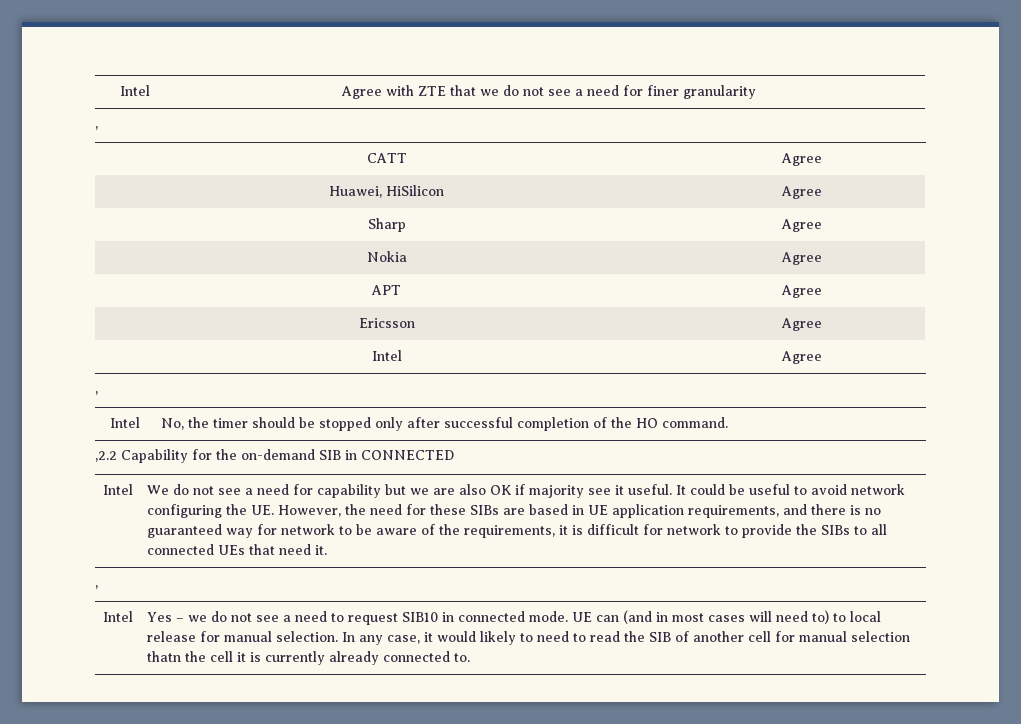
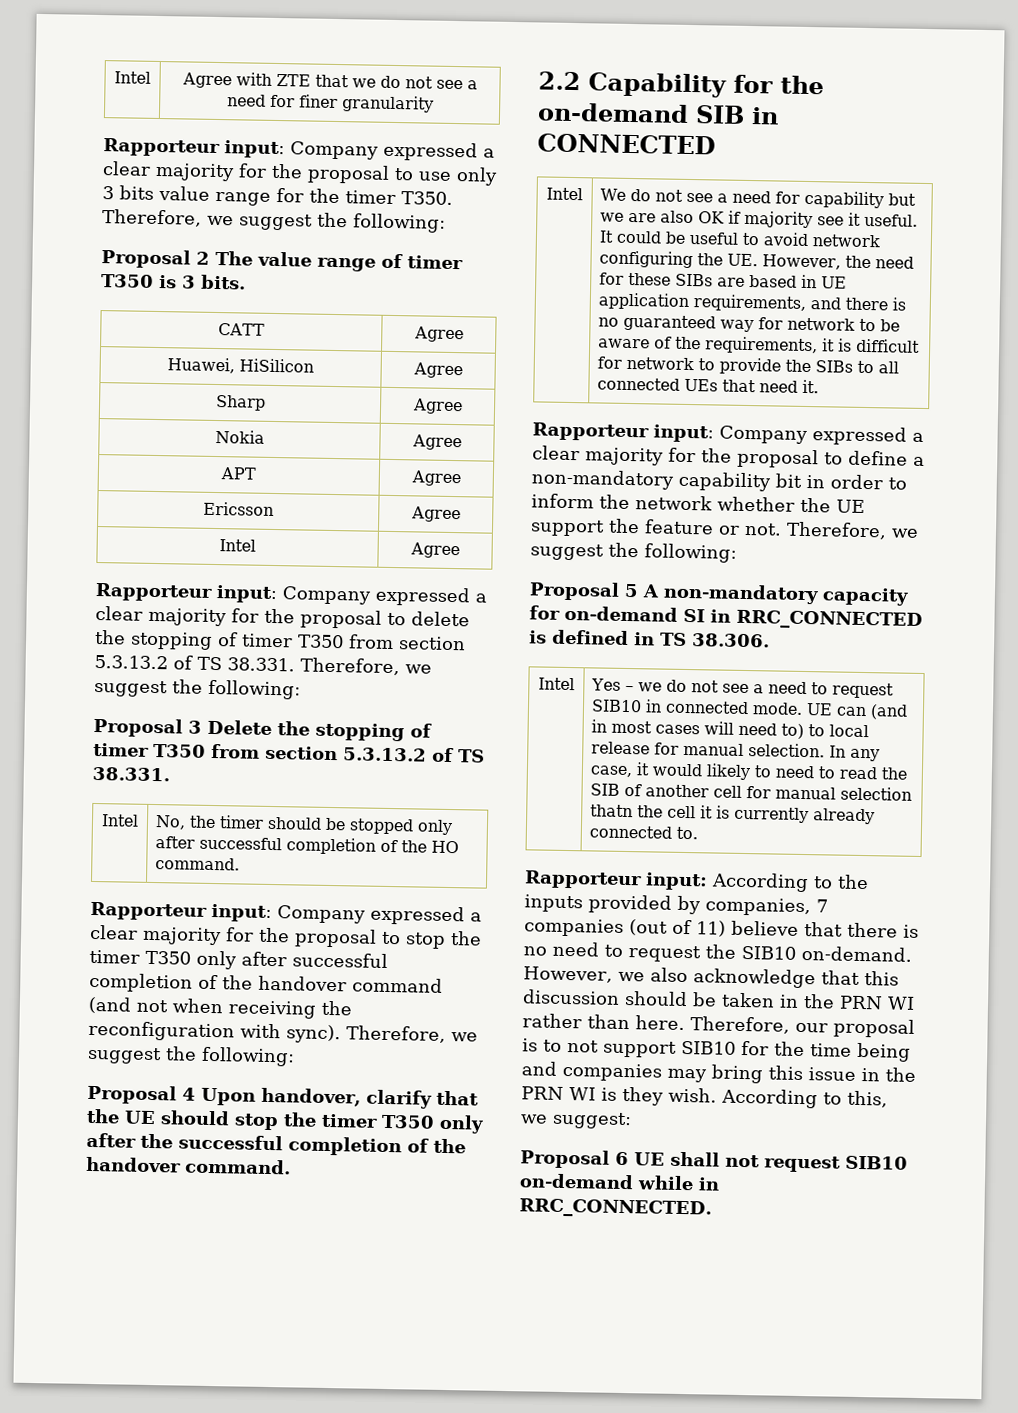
[95,126,98,130] , -> [103,138,495,162] [102,161,498,186] [102,185,453,206] [102,209,446,233] [101,249,463,272] [101,274,246,290] Rapporteur input: Company expressed a clear majority for the proposal to use only 3 bits value range for the timer T350. Therefore, we suggest the following: // Proposal 2 The value range of timer T350 is 3 bits.
[95,391,98,395] , -> [95,582,487,607] [95,605,470,629] [94,629,466,651] [94,654,432,676] [94,679,301,700] [93,717,432,742] [93,742,485,763] [92,766,170,782] Rapporteur input: Company expressed a clear majority for the proposal to delete the stopping of timer T350 from section 5.3.13.2 of TS 38.331. Therefore, we suggest the following: // Proposal 3 Delete the stopping of timer T350 from section 5.3.13.2 of TS 38.331.
[95,451,117,462] ,2.2 -> [90,901,482,926] [90,924,482,949] [89,949,388,970] [89,972,443,993] [88,996,352,1019] [88,1020,478,1044] [87,1046,295,1067] [87,1084,479,1109] [86,1108,484,1134] [86,1132,466,1157] [86,1156,291,1175] [538,71,581,91] Rapporteur input: Company expressed a clear majority for the proposal to stop the timer T350 only after successful completion of the handover command (and not when receiving the reconfiguration with sync). Therefore, we suggest the following: // Proposal 4 Upon handover, clarify that the UE should stop the timer T350 only after the successful completion of the handover command. // 2.2
[95,585,98,589] , -> [532,422,924,446] [532,445,925,469] [531,469,907,492] [531,493,865,513] [530,518,919,540] [530,542,737,563] [529,581,909,606] [529,605,923,630] [529,629,770,648] Rapporteur input: Company expressed a clear majority for the proposal to define a non-mandatory capability bit in order to inform the network whether the UE support the feature or not. Therefore, we suggest the following: // Proposal 5 A non-mandatory capacity for on-demand SI in RRC_CONNECTED is defined in TS 38.306.
(471, 657) none -> [524,870,869,893] [524,894,828,917] [524,918,919,938] [523,941,912,963] [523,966,899,989] [522,989,915,1010] [522,1013,915,1038] [522,1038,911,1062] [521,1061,916,1084] [521,1086,888,1109] [520,1111,632,1130] [520,1149,908,1173] [519,1173,720,1191] [519,1198,712,1219] // Rapporteur input: According to the inputs provided by companies, 7 companies (out of 11) believe that there is no need to request the SIB10 on-demand. However, we also acknowledge that this discussion should be taken in the PRN WI rather than here. Therefore, our proposal is to not support SIB10 for the time being and companies may bring this issue in the PRN WI is they wish. According to this, we suggest: // Proposal 6 UE shall not request SIB10 on-demand while in RRC_CONNECTED.

